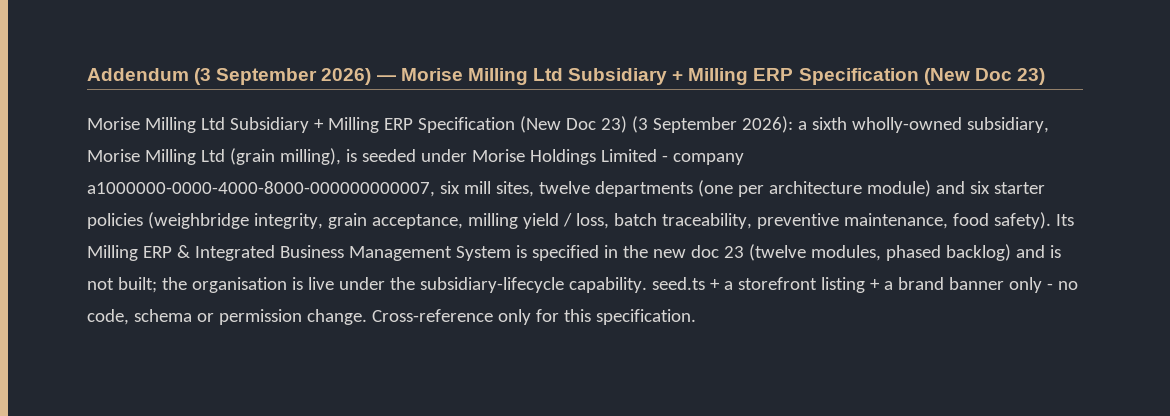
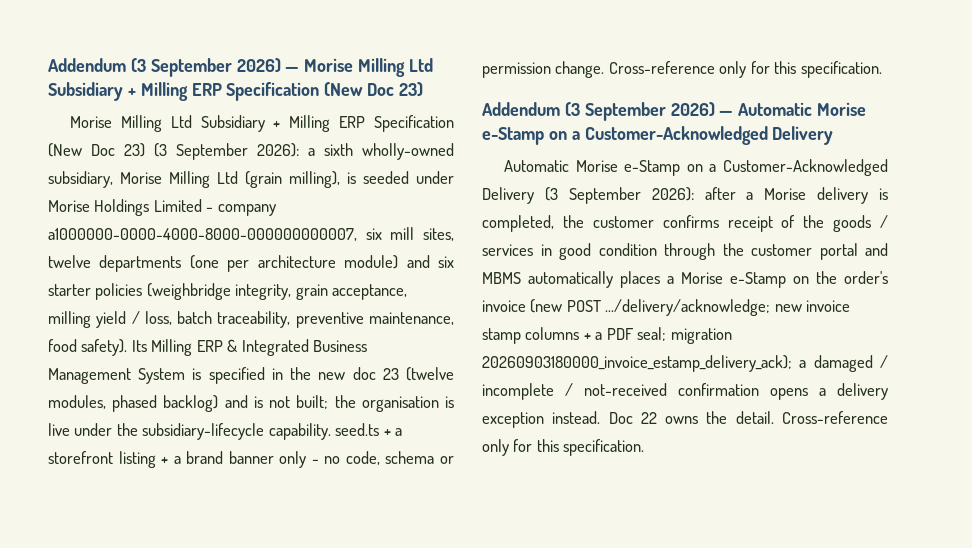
(696, 317) none -> [482,102,867,121] [482,126,834,145] [503,159,889,176] [482,187,888,204] [482,215,888,232] [482,243,888,260] [482,271,888,288] [482,299,851,316] [482,327,732,344] [482,355,888,372] [482,383,888,400] [482,411,888,428] [482,439,645,456] // Addendum (3 September 2026) — Automatic Morise e-Stamp on a Customer-Acknowledged Delivery // Automatic Morise e-Stamp on a Customer-Acknowledged Delivery (3 September 2026): after a Morise delivery is completed, the customer confirms receipt of the goods / services in good condition through the customer portal and MBMS automatically places a Morise e-Stamp on the order's invoice (new POST .../delivery/acknowledge; new invoice stamp columns + a PDF seal; migration 20260903180000_invoice_estamp_delivery_ack); a damaged / incomplete / not-received confirmation opens a delivery exception instead. Doc 22 owns the detail. Cross-reference only for this specification.

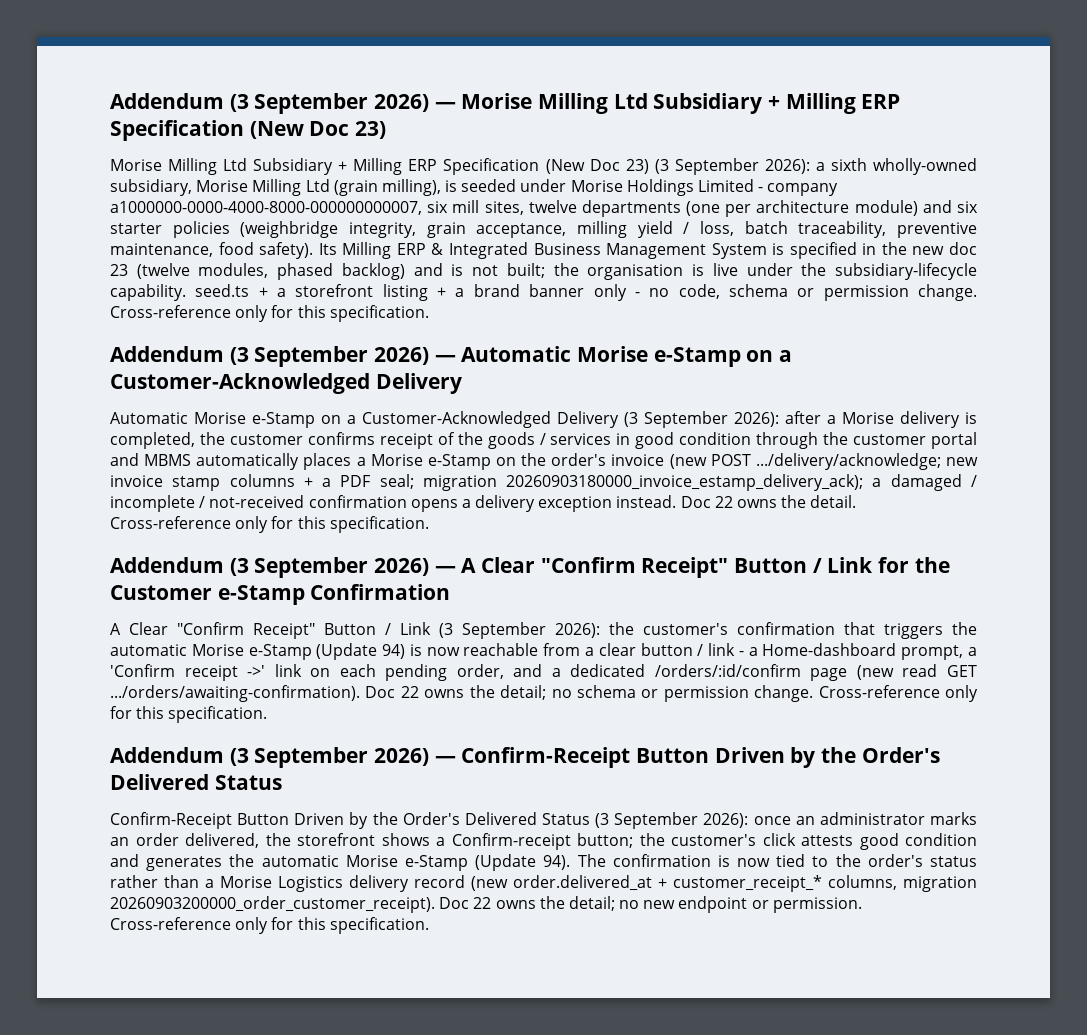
(645, 447) none -> [110,557,950,578] [110,584,451,605] [110,622,977,639] [110,643,978,660] [110,664,977,681] [110,685,978,702] [110,706,268,723] [110,747,940,768] [110,774,282,790] [110,812,977,829] [110,833,977,850] [110,854,977,871] [110,875,977,892] [110,896,862,913] [110,917,429,934] // Addendum (3 September 2026) — A Clear "Confirm Receipt" Button / Link for the Customer e-Stamp Confirmation // A Clear "Confirm Receipt" Button / Link (3 September 2026): the customer's confirmation that triggers the automatic Morise e-Stamp (Update 94) is now reachable from a clear button / link - a Home-dashboard prompt, a 'Confirm receipt ->' link on each pending order, and a dedicated /orders/:id/confirm page (new read GET .../orders/awaiting-confirmation). Doc 22 owns the detail; no schema or permission change. Cross-reference only for this specification. // Addendum (3 September 2026) — Confirm-Receipt Button Driven by the Order's Delivered Status // Confirm-Receipt Button Driven by the Order's Delivered Status (3 September 2026): once an administrator marks an order delivered, the storefront shows a Confirm-receipt button; the customer's click attests good condition and generates the automatic Morise e-Stamp (Update 94). The confirmation is now tied to the order's status rather than a Morise Logistics delivery record (new order.delivered_at + customer_receipt_* columns, migration 20260903200000_order_customer_receipt). Doc 22 owns the detail; no new endpoint or permission. Cross-reference only for this specification.

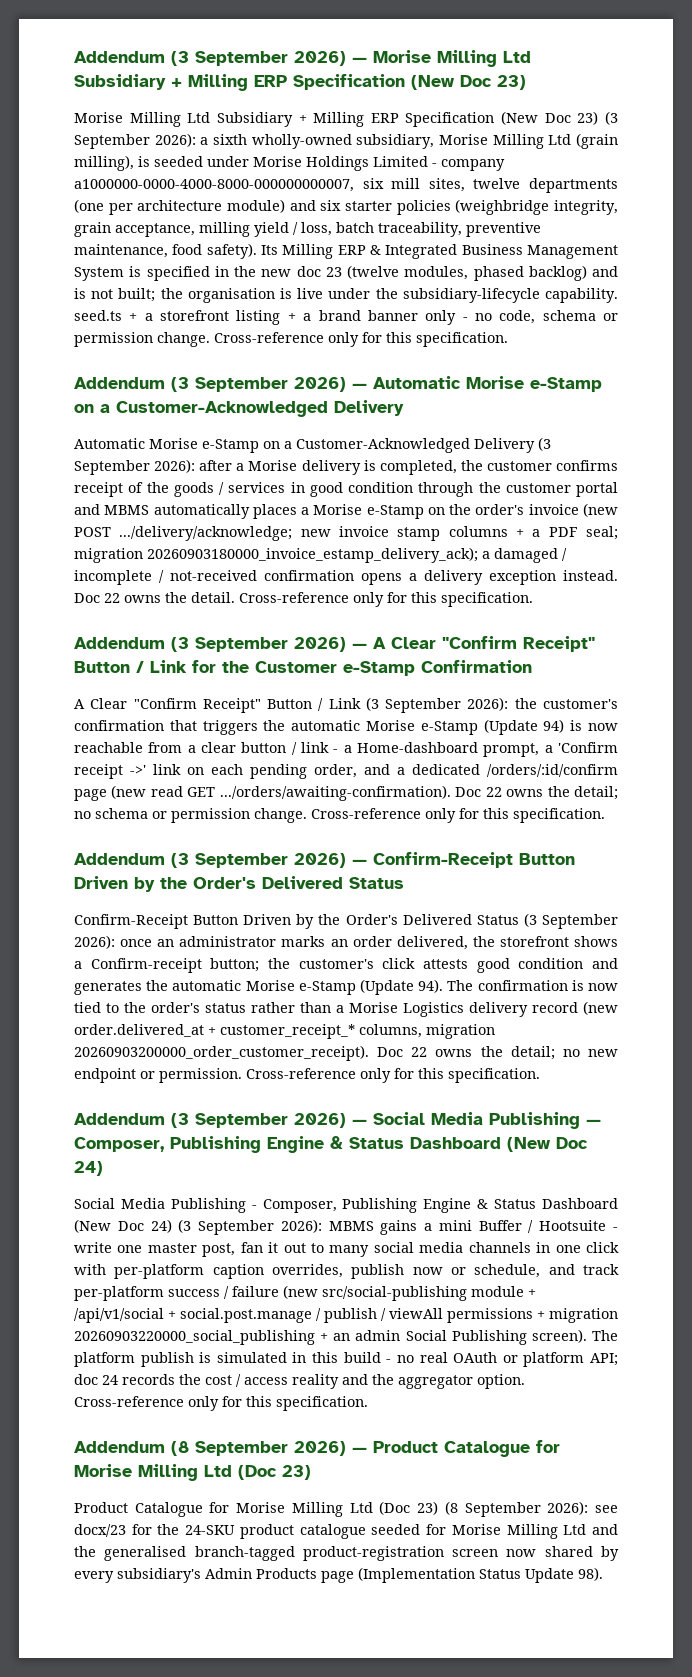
(429, 925) none -> [74,1112,601,1129] [74,1136,588,1153] [74,1161,103,1176] [74,1198,619,1213] [74,1219,618,1235] [74,1242,619,1257] [74,1264,619,1279] [74,1285,536,1301] [74,1308,618,1323] [74,1329,618,1345] [74,1352,619,1367] [74,1374,525,1389] [74,1396,368,1411] [74,1440,560,1457] [74,1464,311,1481] [74,1501,619,1517] [74,1524,619,1539] [74,1546,619,1561] [74,1567,603,1583] // Addendum (3 September 2026) — Social Media Publishing — Composer, Publishing Engine & Status Dashboard (New Doc 24) // Social Media Publishing - Composer, Publishing Engine & Status Dashboard (New Doc 24) (3 September 2026): MBMS gains a mini Buffer / Hootsuite - write one master post, fan it out to many social media channels in one click with per-platform caption overrides, publish now or schedule, and track per-platform success / failure (new src/social-publishing module + /api/v1/social + social.post.manage / publish / viewAll permissions + migration 20260903220000_social_publishing + an admin Social Publishing screen). The platform publish is simulated in this build - no real OAuth or platform API; doc 24 records the cost / access reality and the aggregator option. Cross-reference only for this specification. // Addendum (8 September 2026) — Product Catalogue for Morise Milling Ltd (Doc 23) // Product Catalogue for Morise Milling Ltd (Doc 23) (8 September 2026): see docx/23 for the 24-SKU product catalogue seeded for Morise Milling Ltd and the generalised branch-tagged product-registration screen now shared by every subsidiary's Admin Products page (Implementation Status Update 98).

